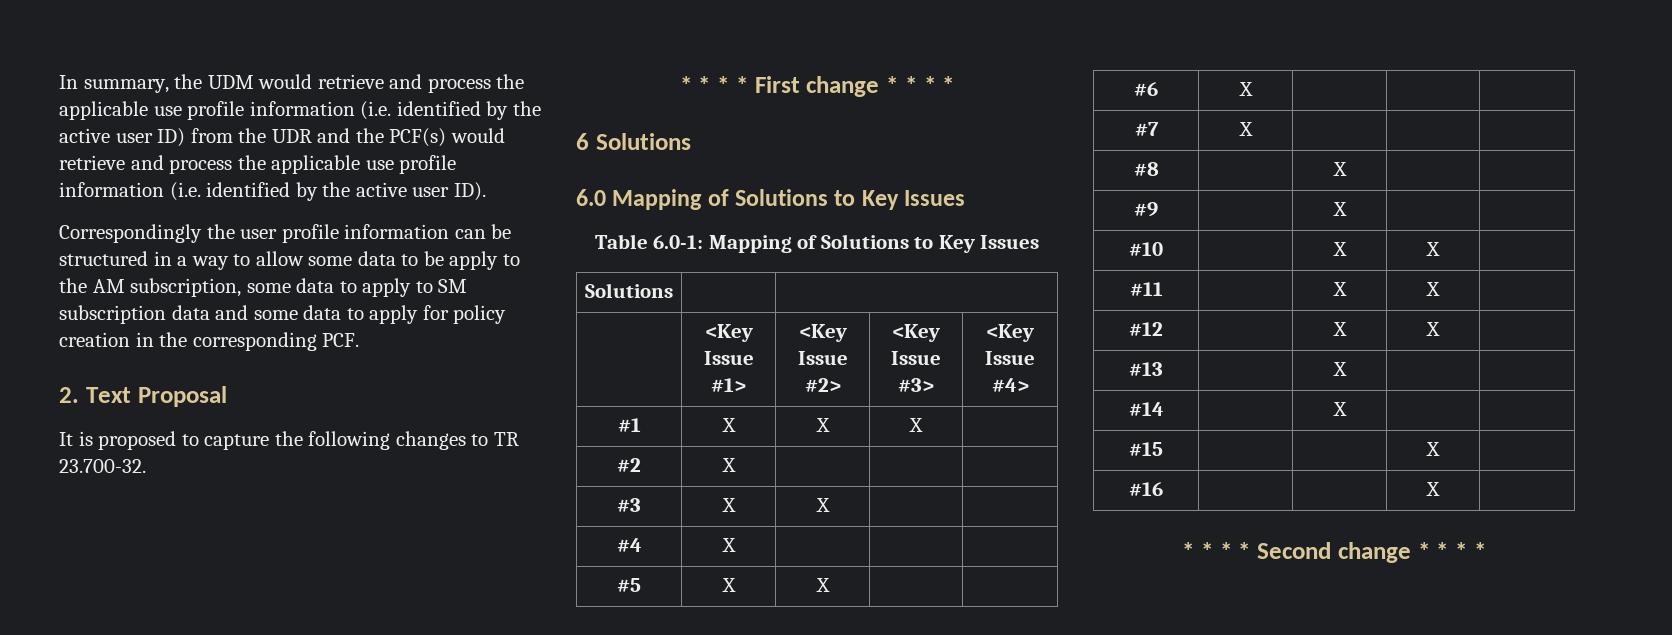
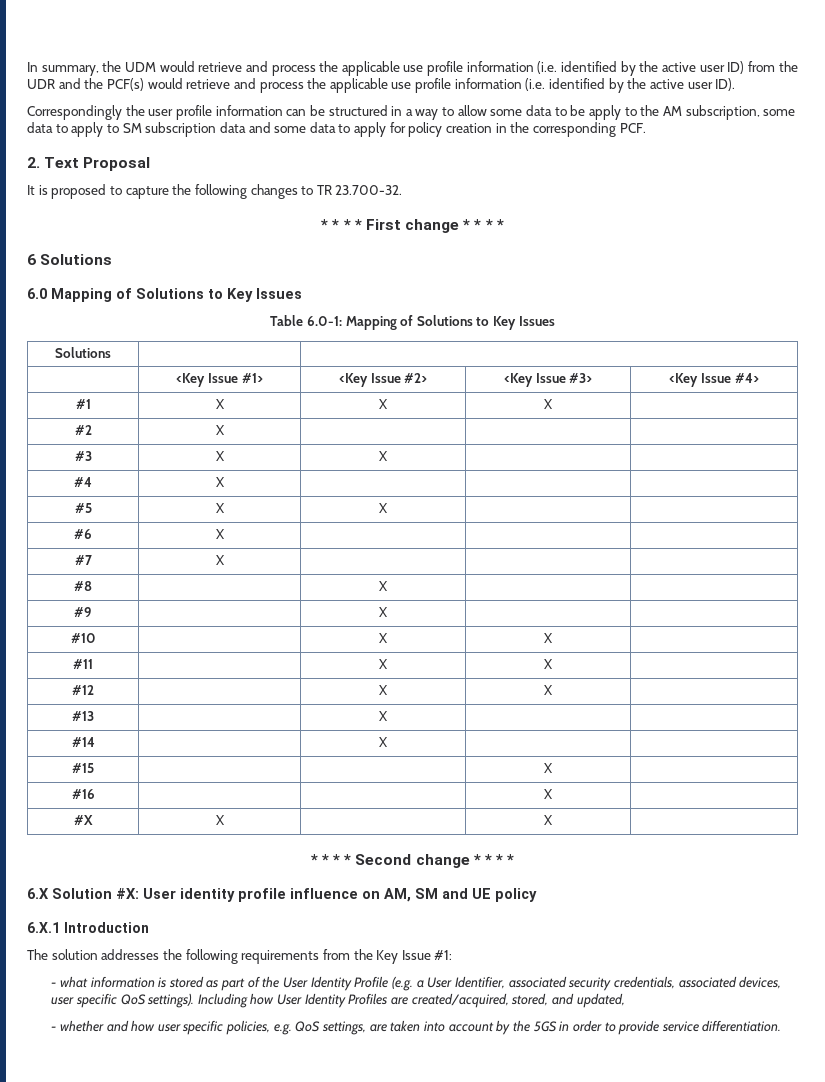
(1440, 489) none -> [74,815,93,825] [215,815,225,825] [544,815,553,825] // #X | X | | X |
(1486, 550) none -> [27,888,537,902] [27,922,149,933] [27,949,453,964] [51,976,782,991] [51,993,625,1008] [51,1020,782,1035] // 6.X Solution #X: User identity profile influence on AM, SM and UE policy // 6.X.1 Introduction // The solution addresses the following requirements from the Key Issue #1: // - what information is stored as part of the User Identity Profile (e.g. a User Identifier, associated security credentials, associated devices, user specific QoS settings). Including how User Identity Profiles are created/acquired, stored, and updated, // - whether and how user specific policies, e.g. QoS settings, are taken into account by the 5GS in order to provide service differentiation.

